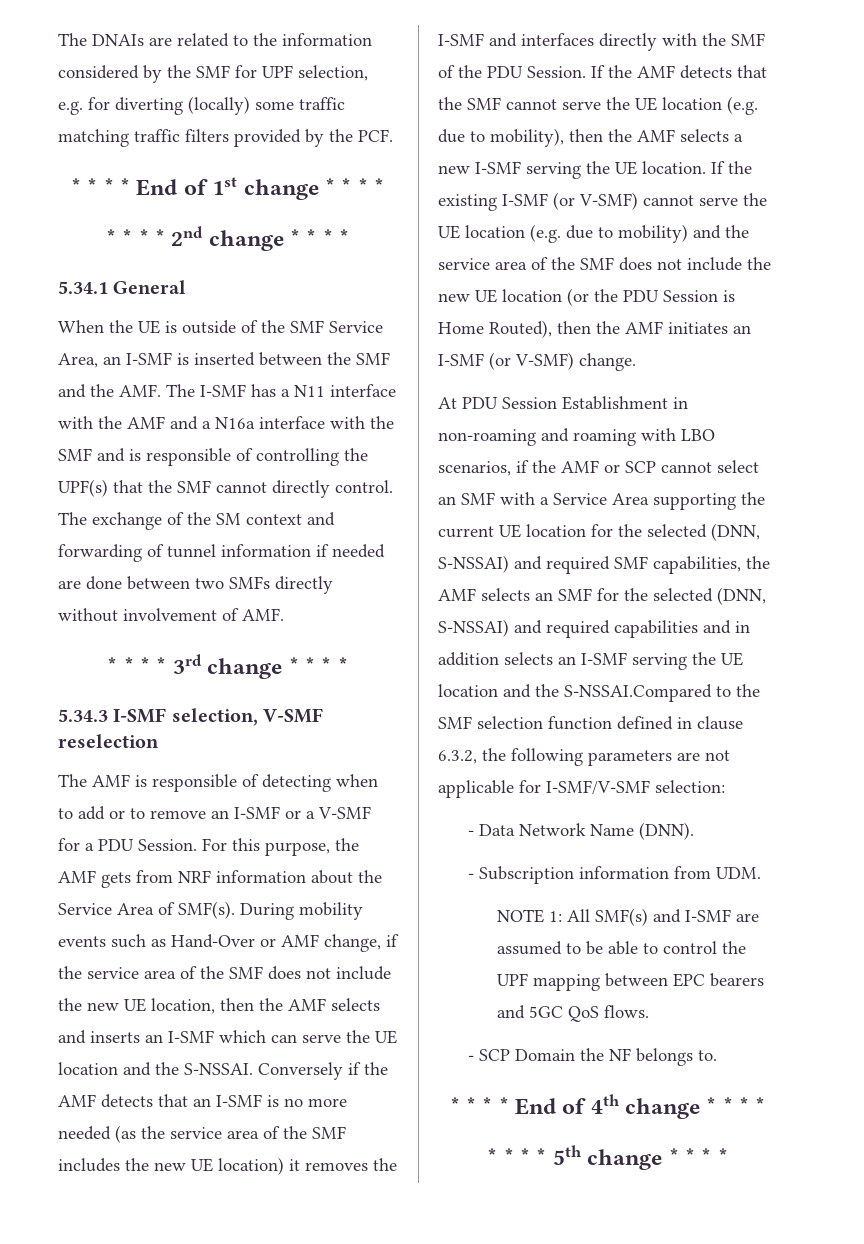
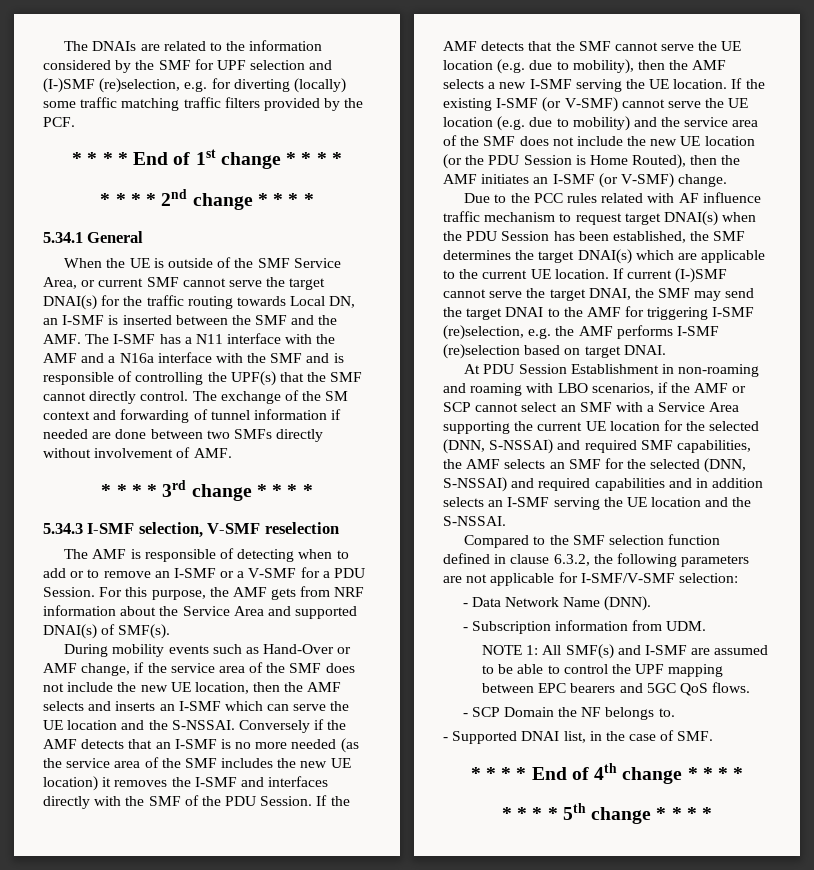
[298,65,368,81] selection, -> [250,60,333,70] [43,78,181,93] selection and (I-)SMF (re)selection,
(98, 360) none -> [81,277,326,290] [43,295,356,310] or current SMF cannot serve the target DNAI(s) for the traffic routing towards Local DN,
(154, 909) none -> [267,606,358,619] [43,624,97,639] and supported DNAI(s)
(235, 910) none -> (171, 631) //
(636, 362) none -> [464,192,761,203] [443,211,757,226] [443,231,746,243] [443,249,766,264] [443,268,728,283] [443,288,755,301] [443,306,755,320] [443,325,719,340] [443,344,666,359] // Due to the PCC rules related with AF influence traffic mechanism to request target DNAI(s) when the PDU Session has been established, the SMF determines the target DNAI(s) which are applicable to the current UE location. If current (I-)SMF cannot serve the target DNAI, the SMF may send the target DNAI to the AMF for triggering I-SMF (re)selection, e.g. the AMF performs I-SMF (re)selection based on target DNAI.
[564,684,712,702] S-NSSAI.Compared -> [443,516,506,526] [464,535,530,548] S-NSSAI. // Compared
(717, 1055) none -> [443,730,714,744] // - Supported DNAI list, in the case of SMF.

